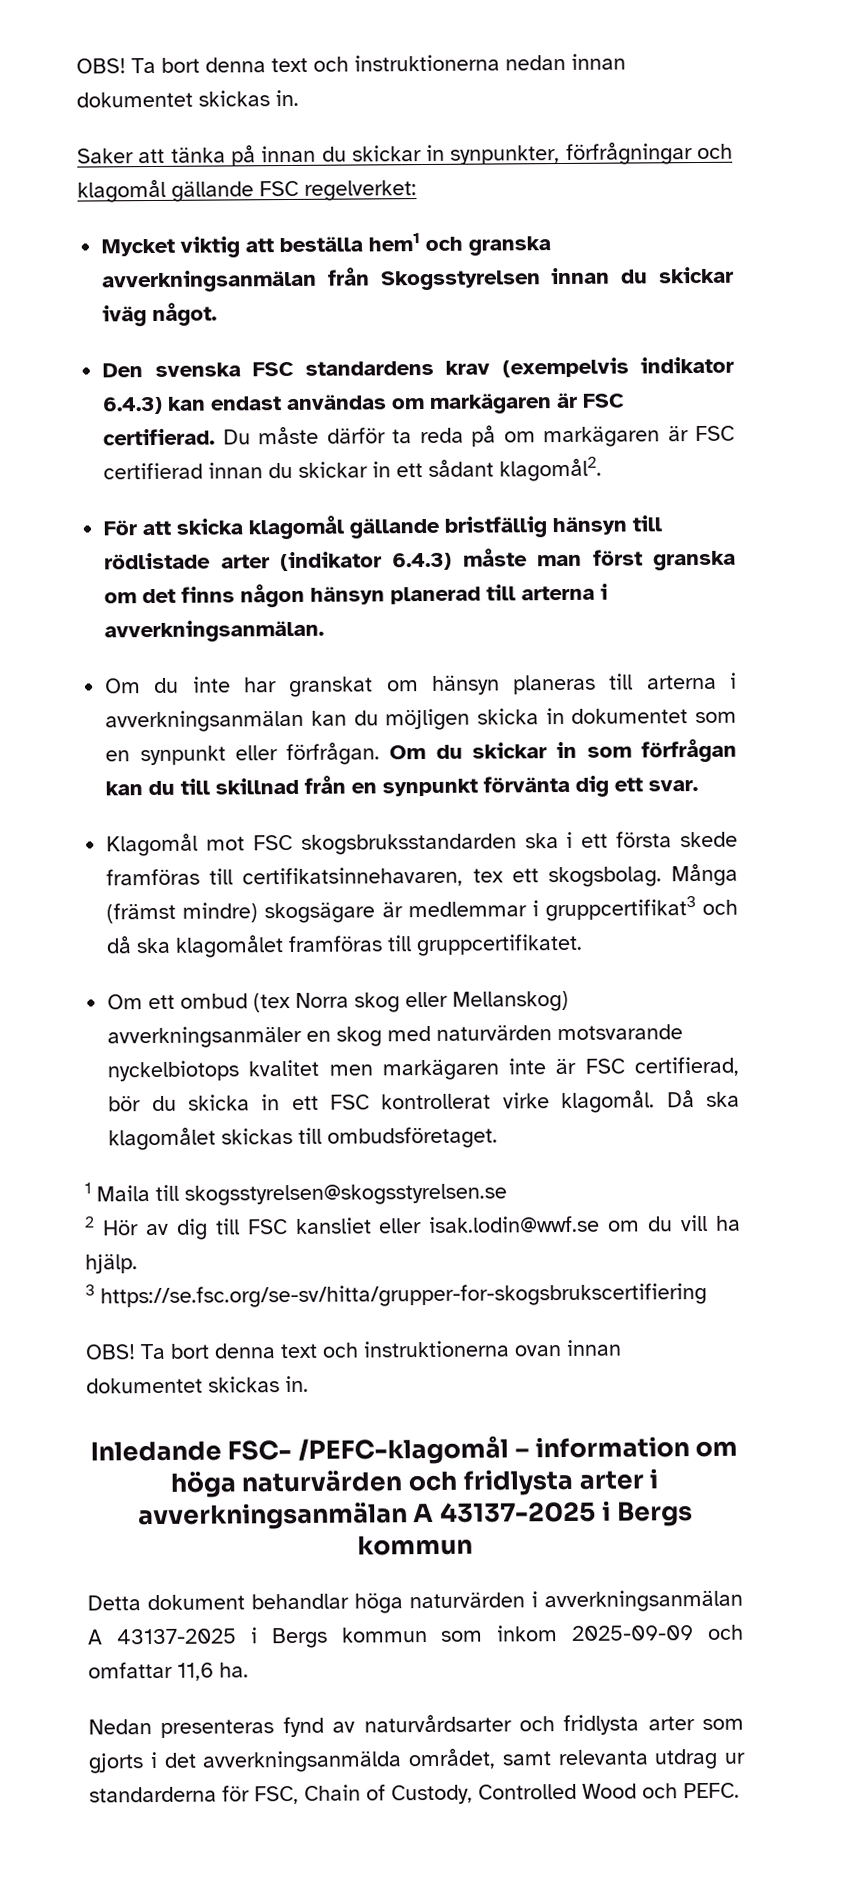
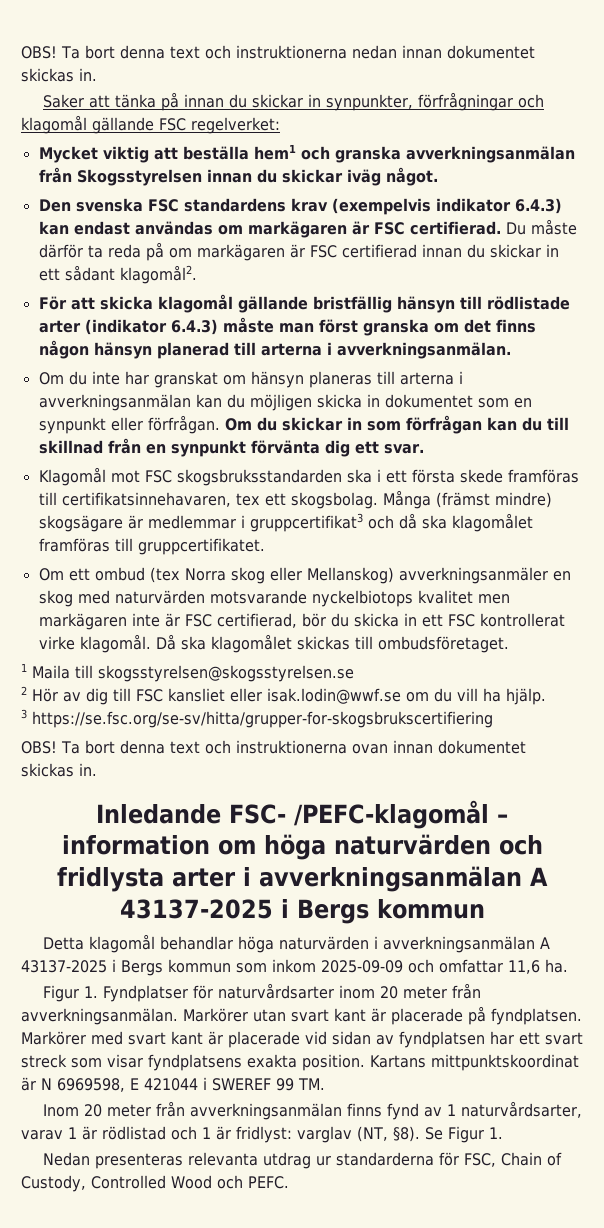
[147,1594,245,1611] dokument -> [88,934,155,953] klagomål
[88,1714,744,1738] [88,1748,551,1774] Nedan presenteras fynd av naturvårdsarter och fridlysta arter som gjorts i det avverkningsanmälda området, samt -> [42,983,482,1002] [21,1006,582,1025] [21,1031,583,1048] [21,1054,579,1071] [21,1077,325,1092] [42,1101,582,1120] [21,1126,503,1143] [42,1152,183,1169] Figur 1. Fyndplatser för naturvårdsarter inom 20 meter från avverkningsanmälan. Markörer utan svart kant är placerade på fyndplatsen. Markörer med svart kant är placerade vid sidan av fyndplatsen har ett svart streck som visar fyndplatsens exakta position. Kartans mittpunktskoordinat är N 6969598, E 421044 i SWEREF 99 TM. // Inom 20 meter från avverkningsanmälan finns fynd av 1 naturvårdsarter, varav 1 är rödlistad och 1 är fridlyst: varglav (NT, §8). Se Figur 1. // Nedan presenteras

